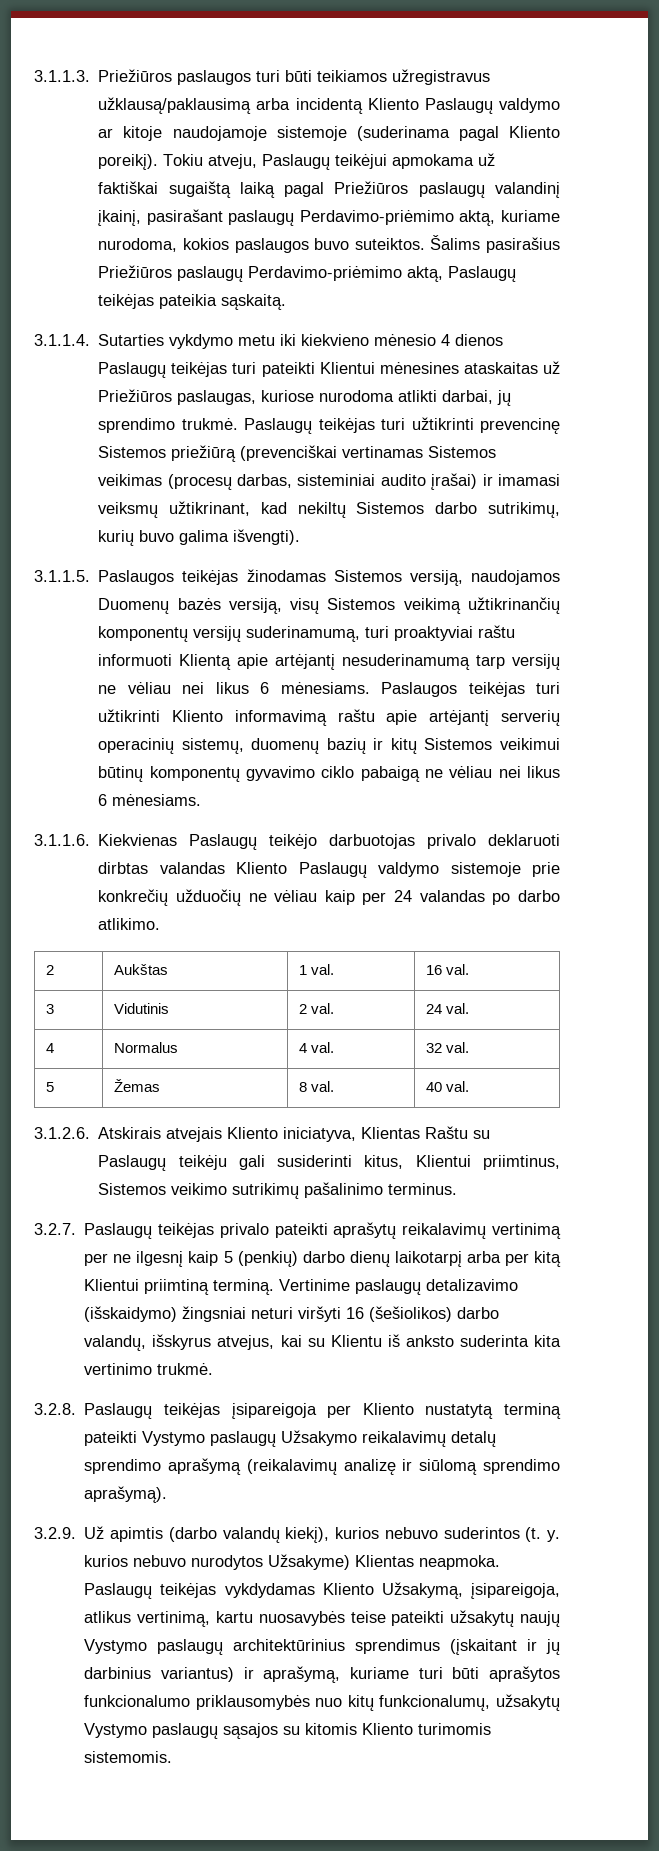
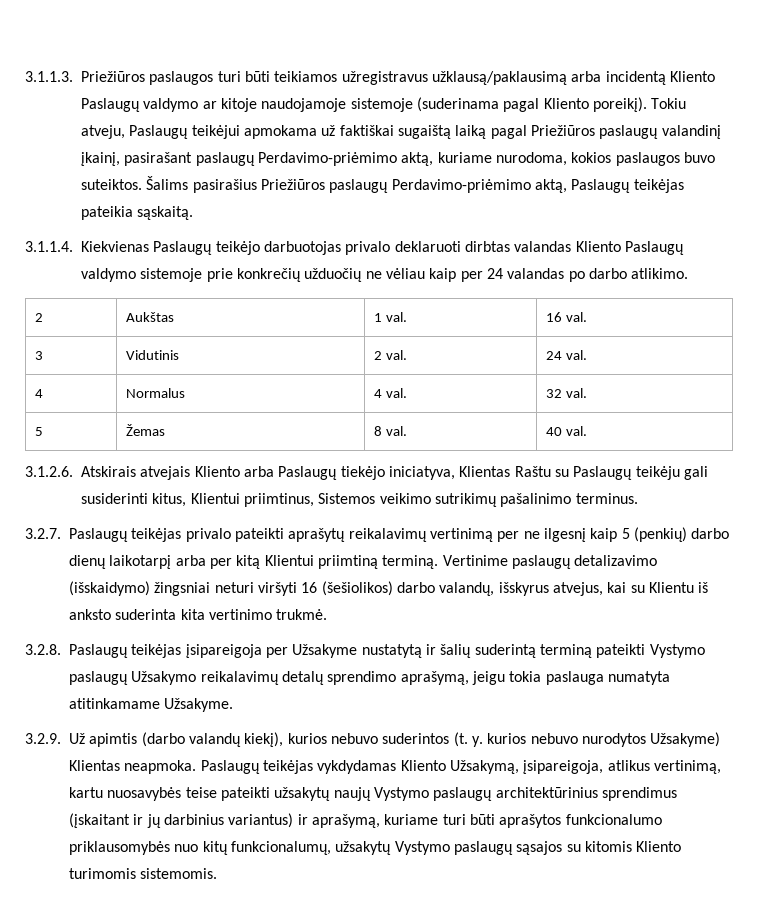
[98,334,504,349] [98,361,560,378] [98,389,512,406] [98,417,560,434] [98,445,497,462] [98,473,561,490] [98,501,560,518] [98,529,301,546] [34,569,560,586] [98,597,560,614] [98,625,516,642] [98,654,560,670] [98,682,560,697] [98,709,560,726] [98,738,560,754] [98,766,560,782] [98,794,202,806] [34,834,90,846] Sutarties vykdymo metu iki kiekvieno mėnesio 4 dienos Paslaugų teikėjas turi pateikti Klientui mėnesines ataskaitas už Priežiūros paslaugas, kuriose nurodoma atlikti darbai, jų sprendimo trukmė. Paslaugų teikėjas turi užtikrinti prevencinę Sistemos priežiūrą (prevenciškai vertinamas Sistemos veikimas (procesų darbas, sisteminiai audito įrašai) ir imamasi veiksmų užtikrinant, kad nekiltų Sistemos darbo sutrikimų, kurių buvo galima išvengti). // 3.1.1.5. Paslaugos teikėjas žinodamas Sistemos versiją, naudojamos Duomenų bazės versiją, visų Sistemos veikimą užtikrinančių komponentų versijų suderinamumą, turi proaktyviai raštu informuoti Klientą apie artėjantį nesuderinamumą tarp versijų ne vėliau nei likus 6 mėnesiams. Paslaugos teikėjas turi užtikrinti Kliento informavimą raštu apie artėjantį serverių operacinių sistemų, duomenų bazių ir kitų Sistemos veikimui būtinų komponentų gyvavimo ciklo pabaigą ne vėliau nei likus 6 mėnesiams. // 3.1.1.6. -> (73, 246) none
(279, 1133) none -> [243,466,385,480] arba Paslaugų tiekėjo
[362,1403,494,1419] Kliento nustatytą -> [292,644,536,658] Užsakyme nustatytą ir šalių suderintą
[168,1458,560,1475] [84,1486,168,1503] aprašymą (reikalavimų analizę ir siūlomą sprendimo aprašymą). -> [400,671,670,685] [69,698,234,712] aprašymą, jeigu tokia paslauga numatyta atitinkamame Užsakyme.

